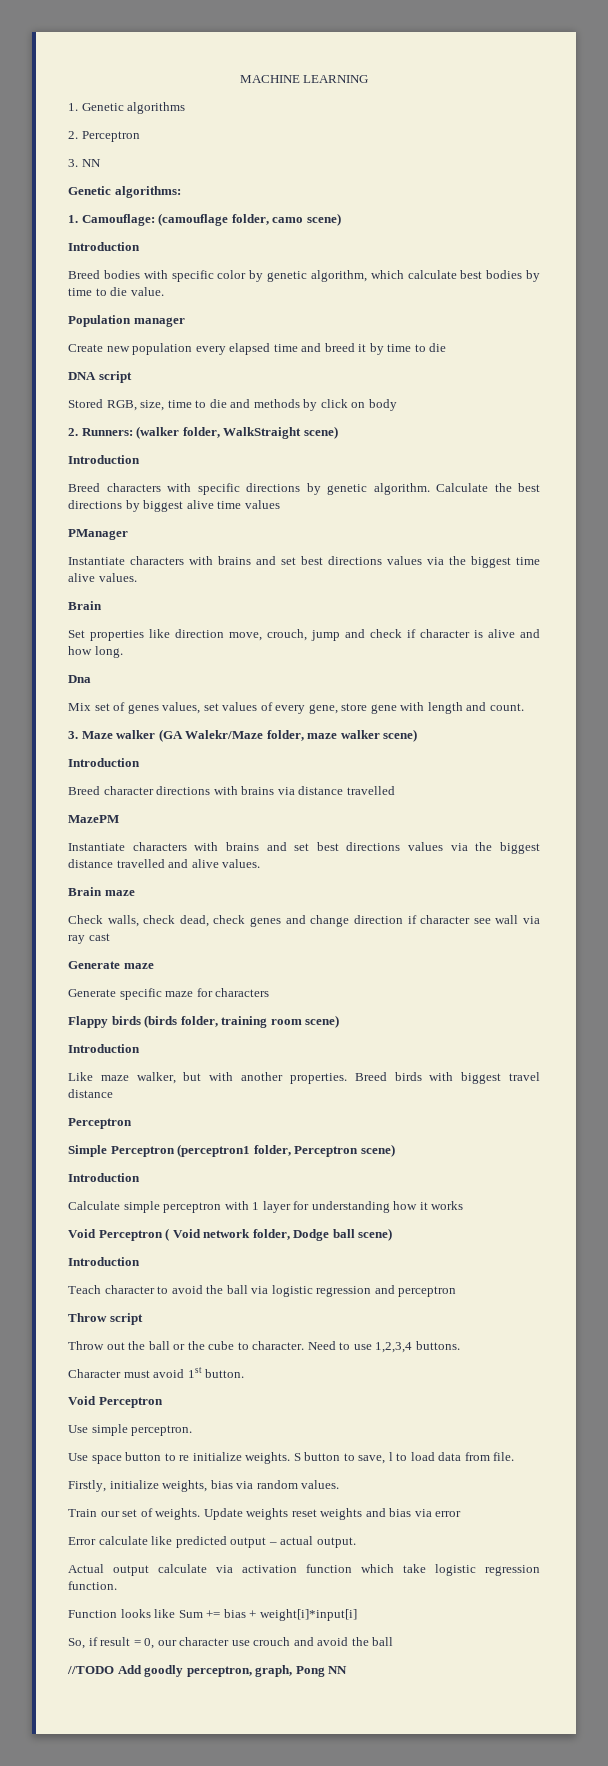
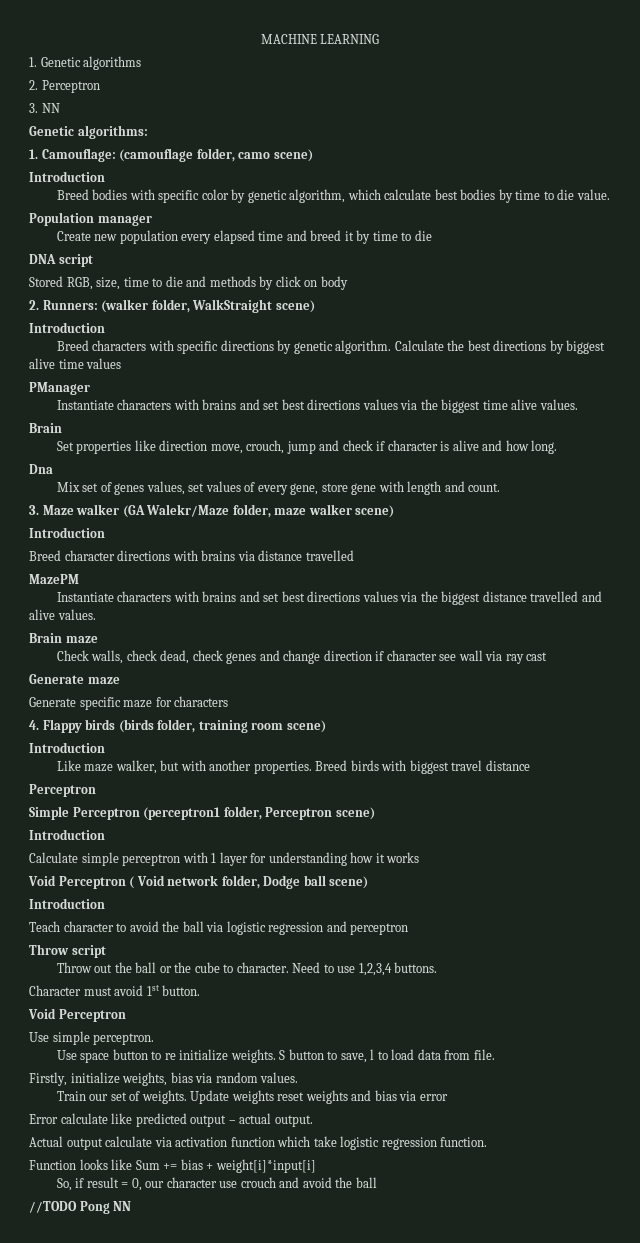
(270, 992) none -> [29,720,39,730] 4.
[117,1665,293,1677] Add goodly perceptron, graph, -> (77, 1207) none

